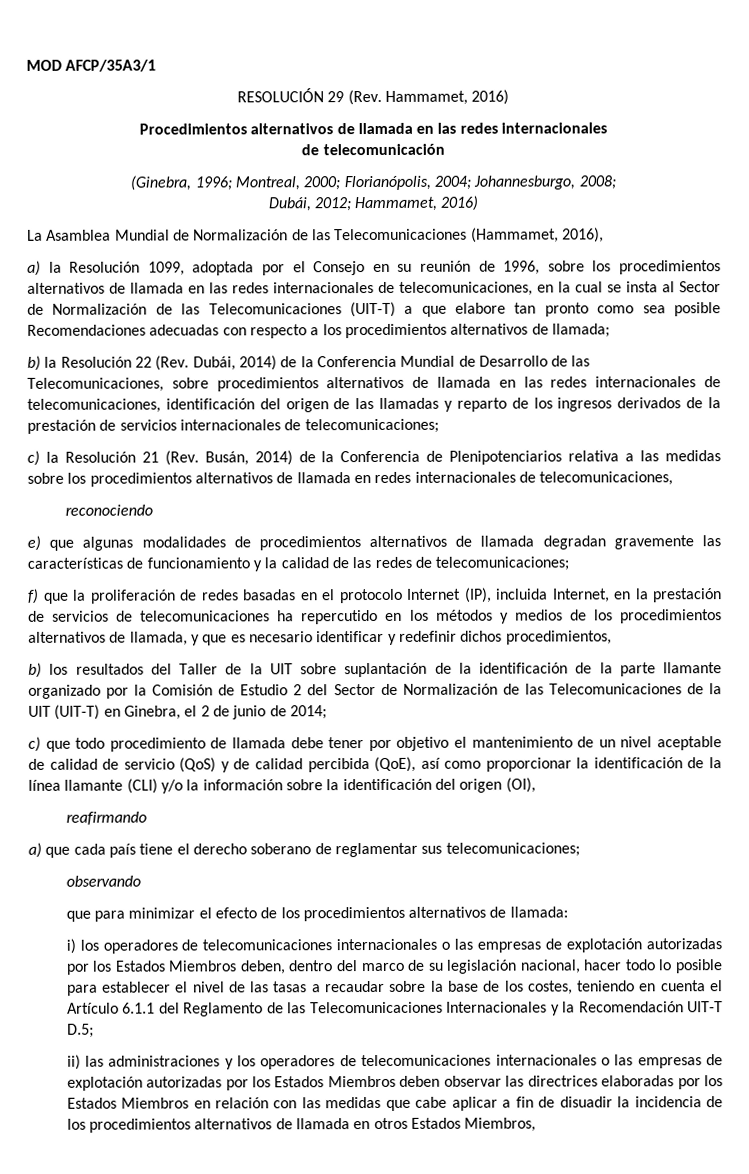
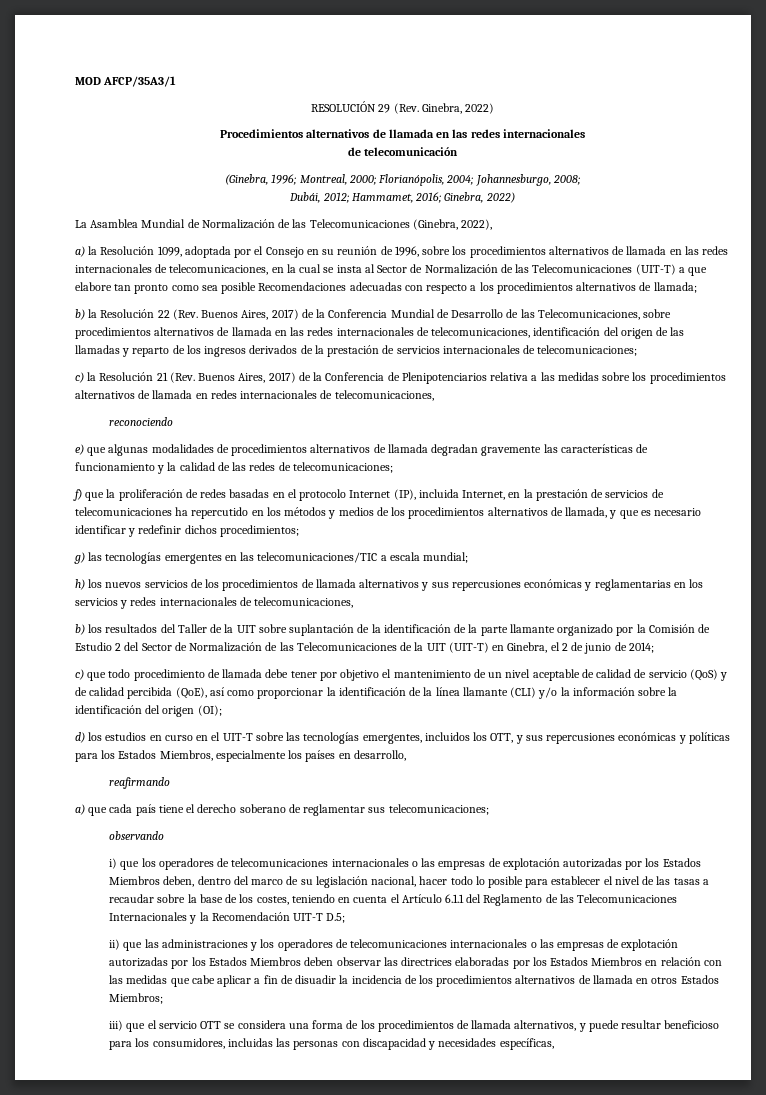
[384,89,510,105] Hammamet, 2016) -> [421,103,494,114] Ginebra, 2022)
[440,195,480,211] 2016) -> [415,192,515,203] 2016; Ginebra, 2022)
[470,227,604,243] (Hammamet, 2016), -> [412,219,493,230] (Ginebra, 2022),
[192,355,277,371] Dubái, 2014) -> [201,309,299,320] Buenos Aires, 2017)
[204,450,293,466] Busán, 2014) -> [198,372,296,383] Buenos Aires, 2017)
[505,630,612,645] procedimientos, -> [219,525,299,537] [74,552,469,564] [75,579,704,591] [75,597,354,609] procedimientos; // g) las tecnologías emergentes en las telecomunicaciones/TIC a escala mundial; // h) los nuevos servicios de los procedimientos de llamada alternativos y sus repercusiones económicas y reglamentarias en los servicios y redes internacionales de telecomunicaciones,
[505,777,536,793] (OI), -> [197,705,222,716] [75,732,730,744] [75,750,406,762] (OI); // d) los estudios en curso en el UIT-T sobre las tecnologías emergentes, incluidos los OTT, y sus repercusiones económicas y políticas para los Estados Miembros, especialmente los países en desarrollo,
[65,906,568,922] [65,938,76,954] que para minimizar el efecto de los procedimientos alternativos de llamada: // i) -> [109,858,140,870] i) que
(81, 1062) none -> [123,942,143,951] que
[464,1117,537,1132] Miembros, -> [109,993,164,1004] [109,1020,720,1032] [109,1038,554,1050] Miembros; // iii) que el servicio OTT se considera una forma de los procedimientos de llamada alternativos, y puede resultar beneficioso para los consumidores, incluidas las personas con discapacidad y necesidades específicas,

